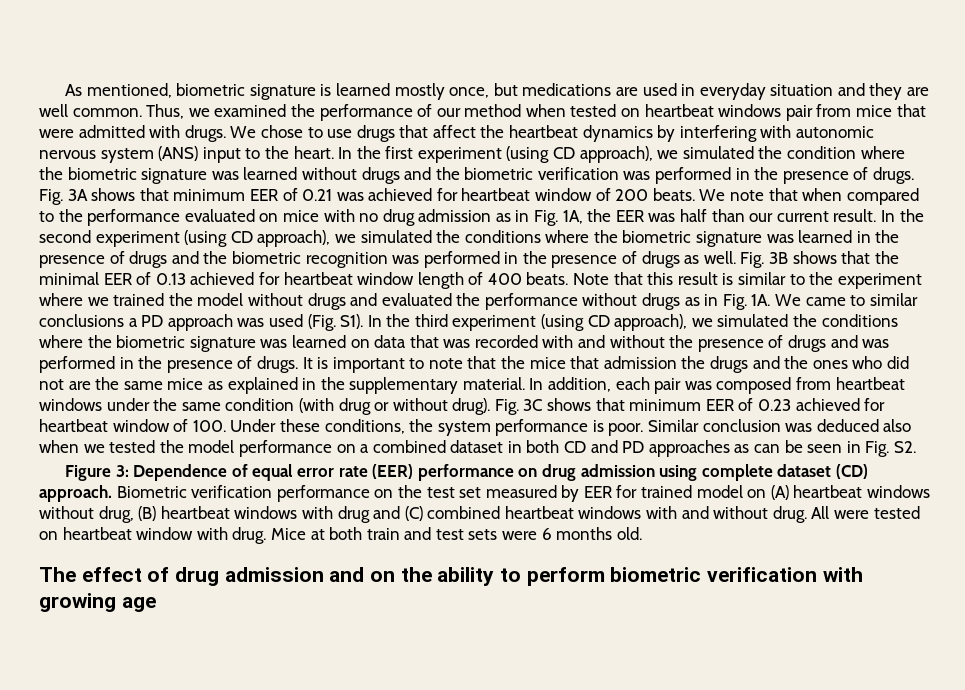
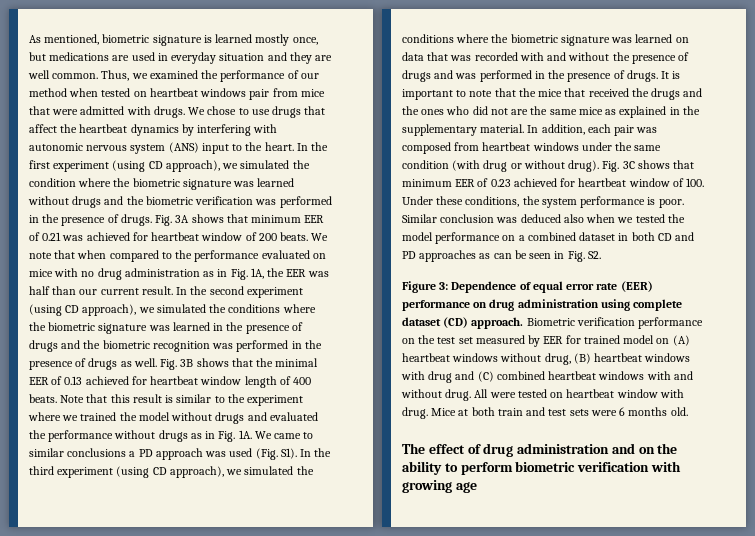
[418,209,492,222] admission -> [124,268,200,277] administration
[603,356,677,369] admission -> [588,88,629,97] received
[580,464,655,477] admission -> [517,299,599,308] administration
[224,567,324,582] admission -> [517,443,610,454] administration

